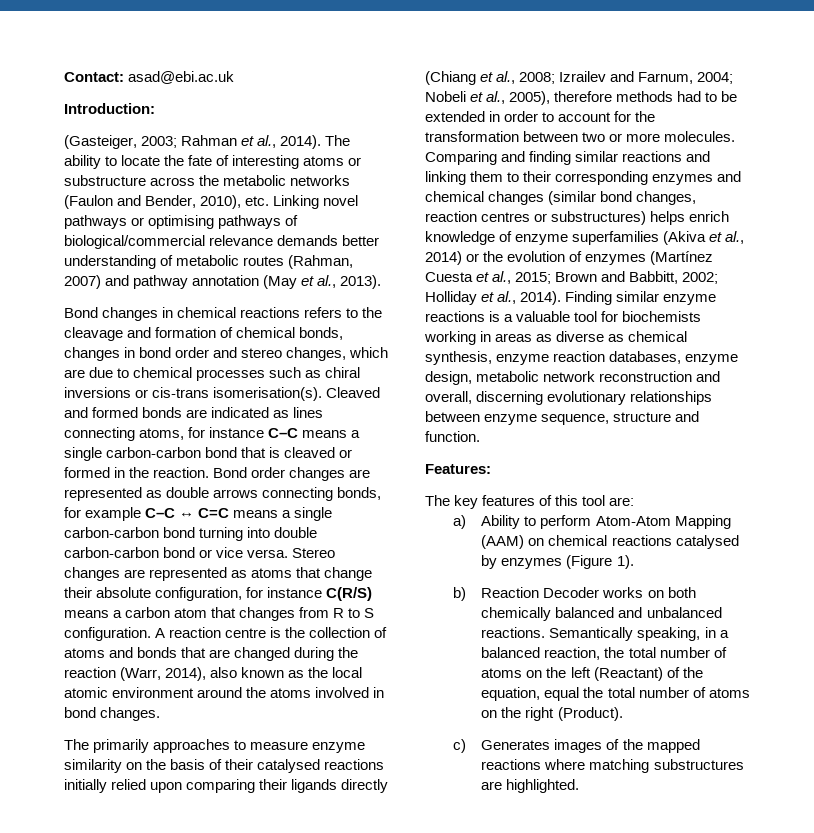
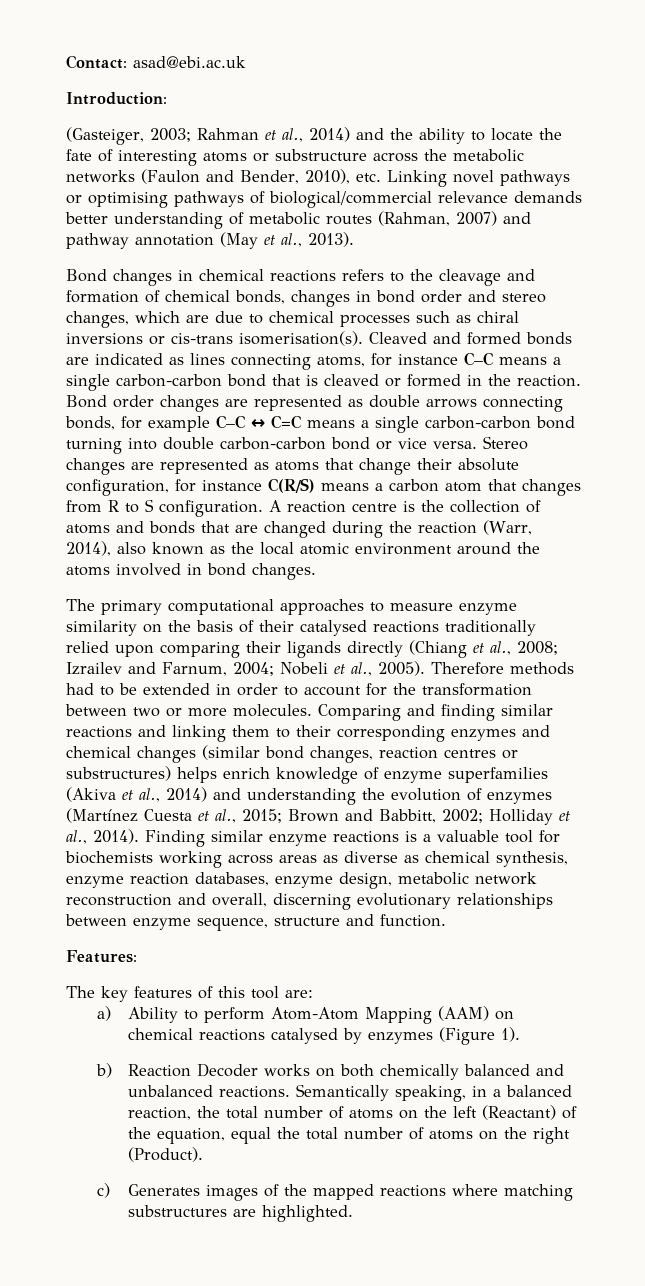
[280,135,351,149] 2014). The -> [309,127,413,142] 2014) and the
[93,739,150,753] primarily -> [101,599,274,615] primary computational
[64,779,107,793] initially -> [445,620,536,636] traditionally
[509,91,613,105] 2005), therefore -> [378,661,504,676] 2005). Therefore
[466,253,480,262] or -> [213,788,356,805] and understanding
[480,331,492,342] in -> [228,854,273,864] across

